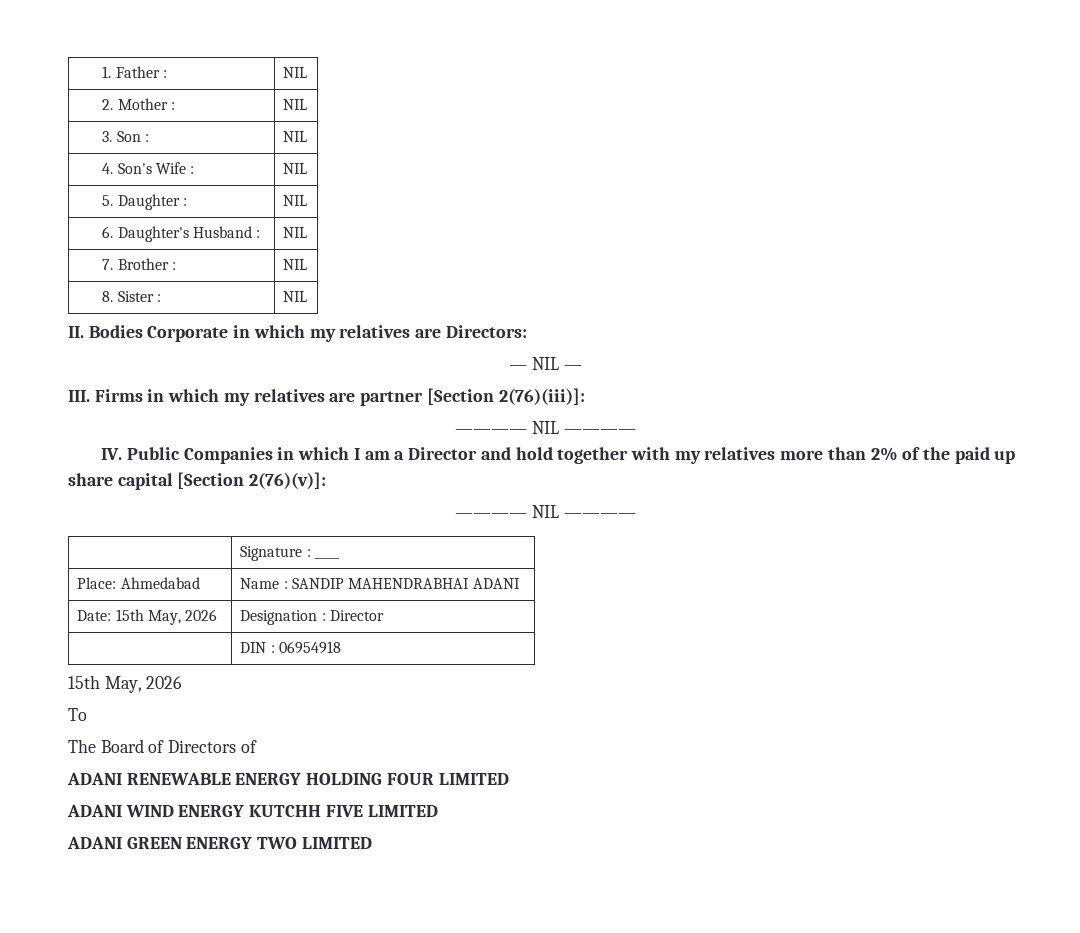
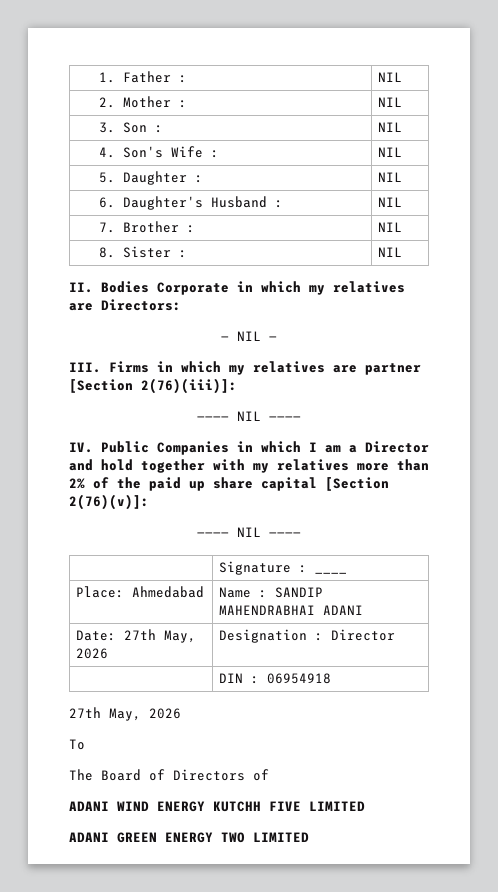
[115,609,144,621] 15th -> [124,629,157,640] 27th
[68,675,100,689] 15th -> [69,707,101,718] 27th
[67,773,509,785] // ADANI RENEWABLE ENERGY HOLDING FOUR LIMITED -> (269, 775) none

